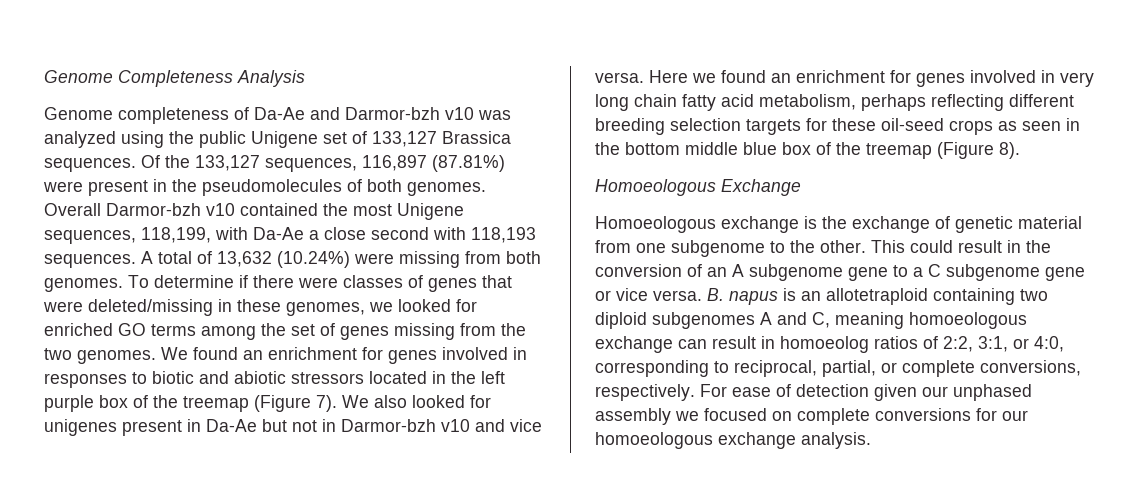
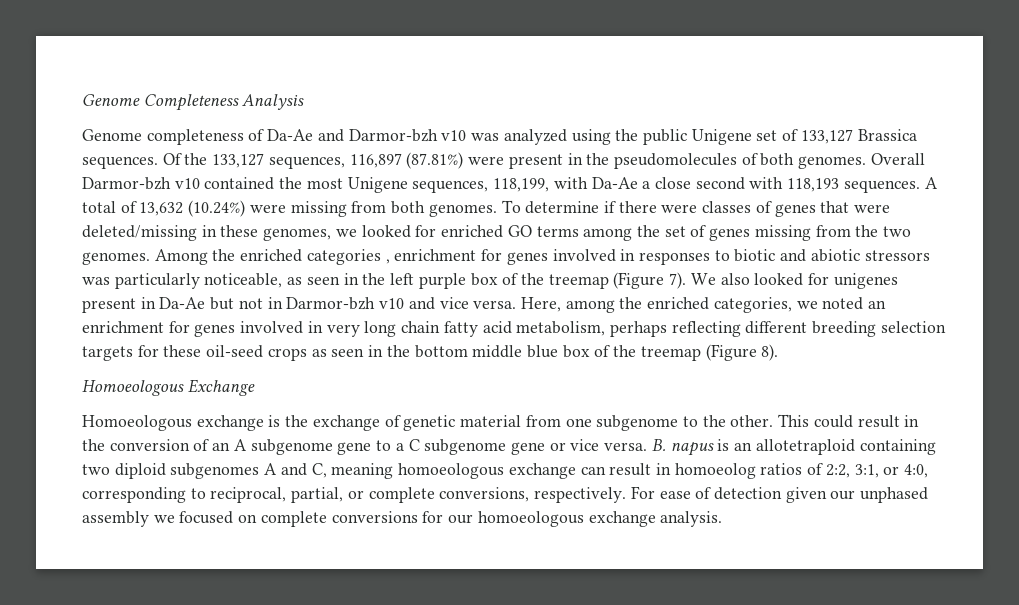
[161,347,263,360] We found an -> [154,249,390,265] Among the enriched categories ,
[369,371,427,384] located -> [82,273,340,289] was particularly noticeable, as seen
[649,70,766,83] Here we found -> [520,297,864,313] Here, among the enriched categories, we noted

